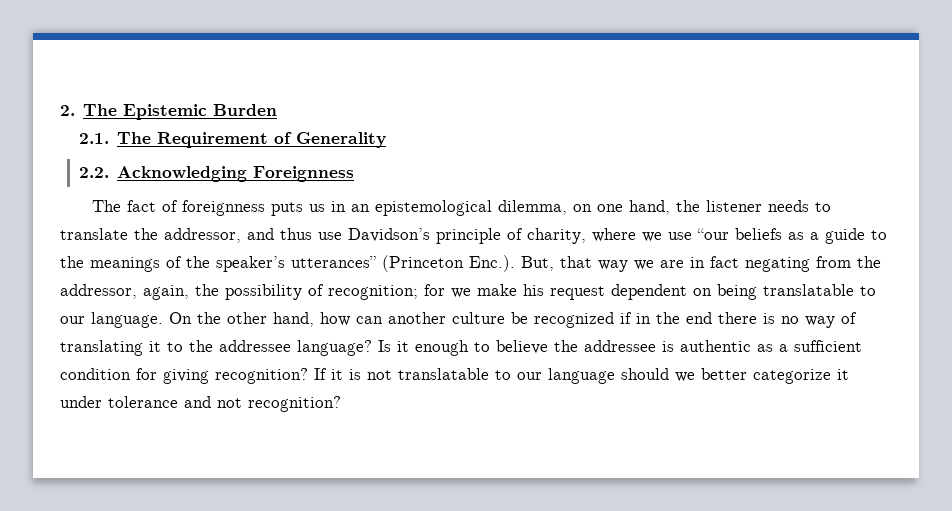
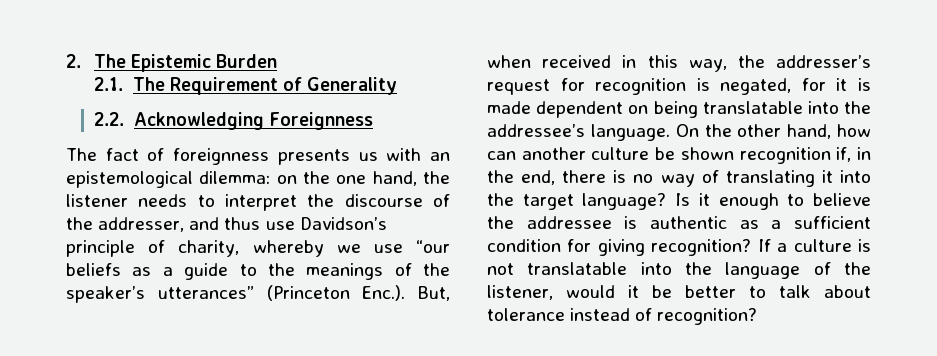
[270,200,592,216] puts us in an epistemological dilemma, on -> [277,148,450,165] [66,171,330,188] presents us with an epistemological dilemma: on the
[60,228,241,243] translate the addressor, -> [225,194,450,211] [66,217,185,232] interpret the discourse of the addresser,
[592,228,636,242] where -> [252,240,324,257] whereby
[560,256,881,272] [60,284,605,300] that way we are in fact negating from the addressor, again, the possibility of recognition; for we make his request -> [487,55,871,72] [487,78,871,95] [487,101,531,114] when received in this way, the addresser’s request for recognition is negated, for it is made
[860,286,876,296] [60,316,85,324] to our -> [807,101,872,114] [487,124,585,137] into the addressee’s
[534,312,632,328] recognized if -> [680,147,852,164] shown recognition if,
[686,312,712,324] end -> [521,170,556,185] end,
[167,340,291,352] to the addressee -> [840,170,871,183] [487,193,574,210] into the target
[331,369,343,380] it -> [777,239,852,252] a culture
[495,368,849,384] [60,396,242,408] to our language should we better categorize it under tolerance and not -> [640,262,871,279] [487,285,871,300] [487,308,653,321] into the language of the listener, would it be better to talk about tolerance instead of

